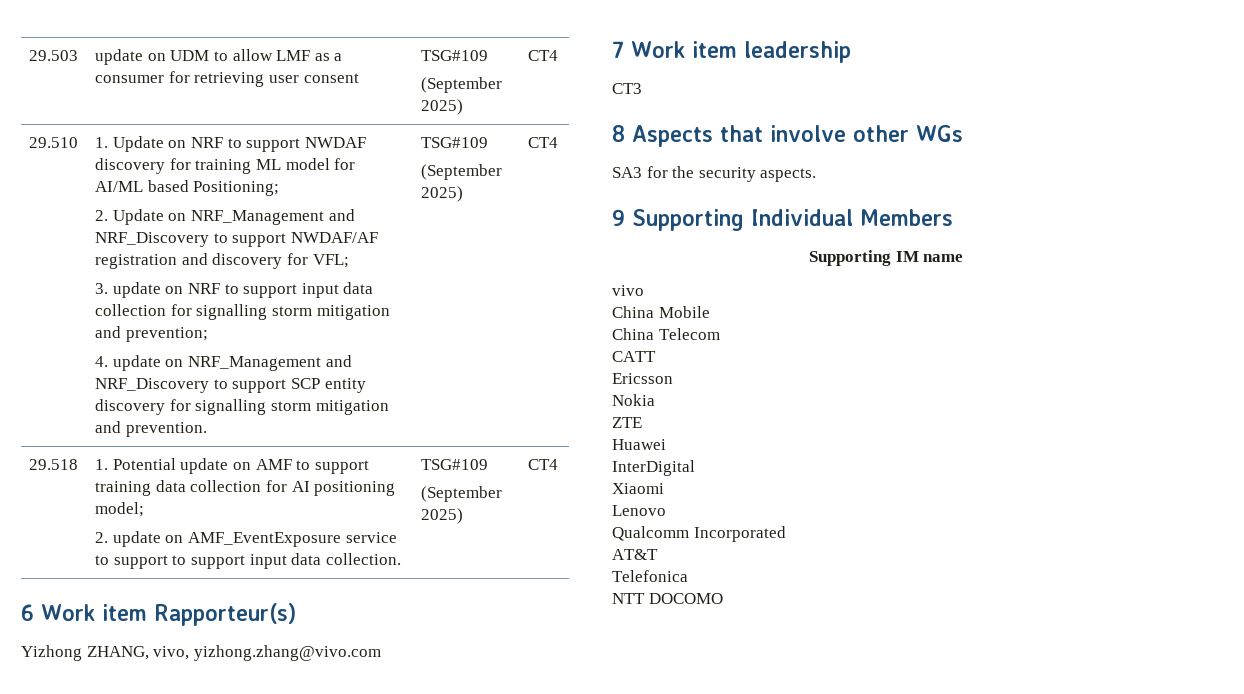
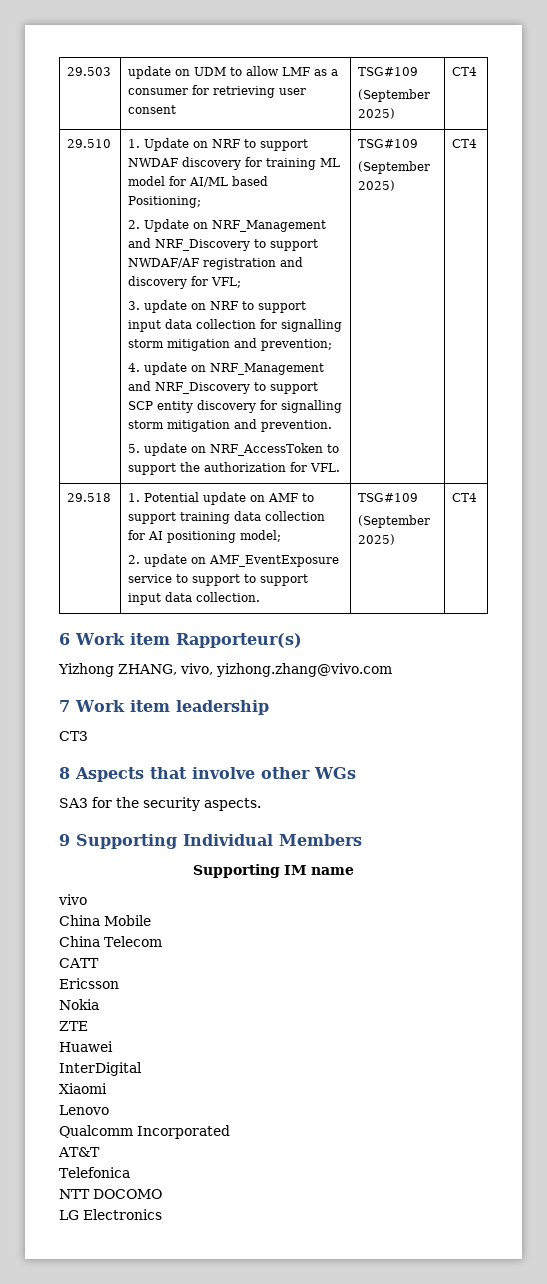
(207, 429) none -> [128,443,340,456] [128,462,341,475] // 5. update on NRF_AccessToken to support the authorization for VFL.
(723, 598) none -> [59,1209,162,1220] // LG Electronics

